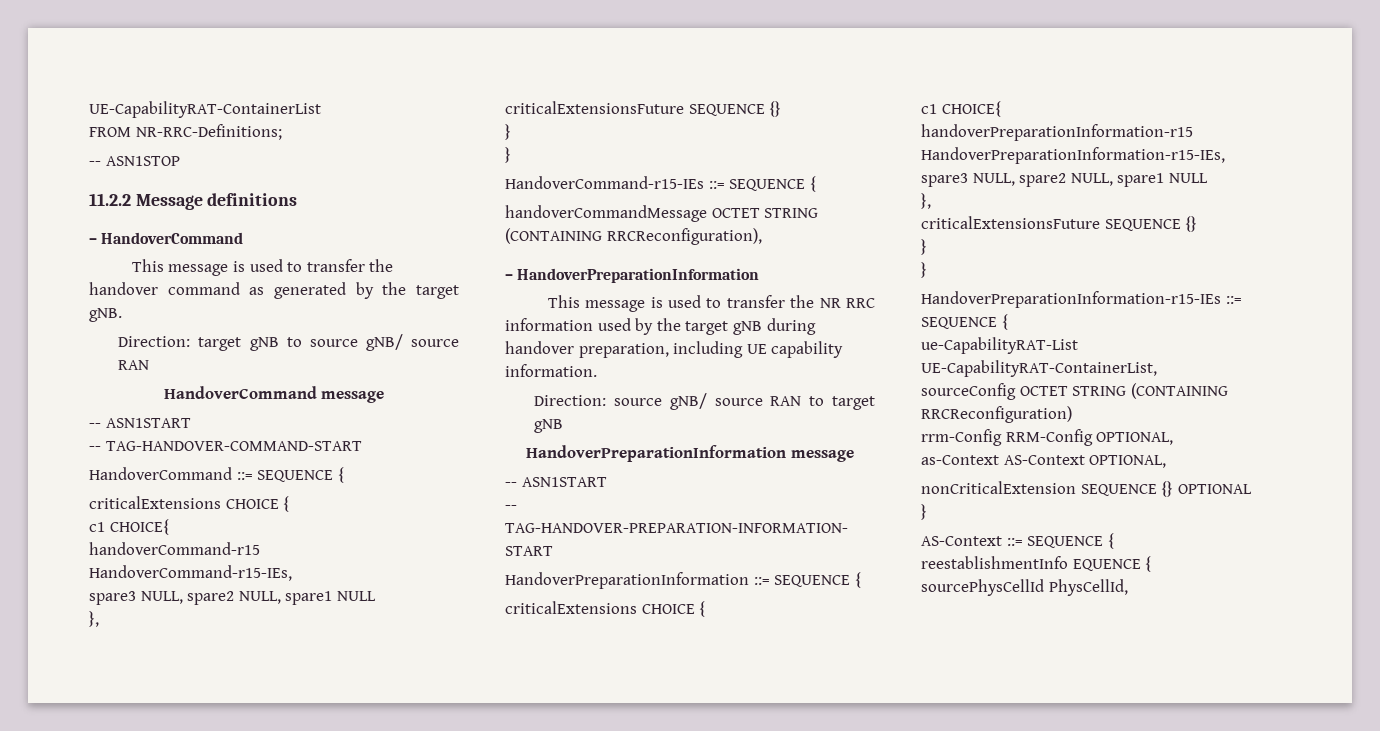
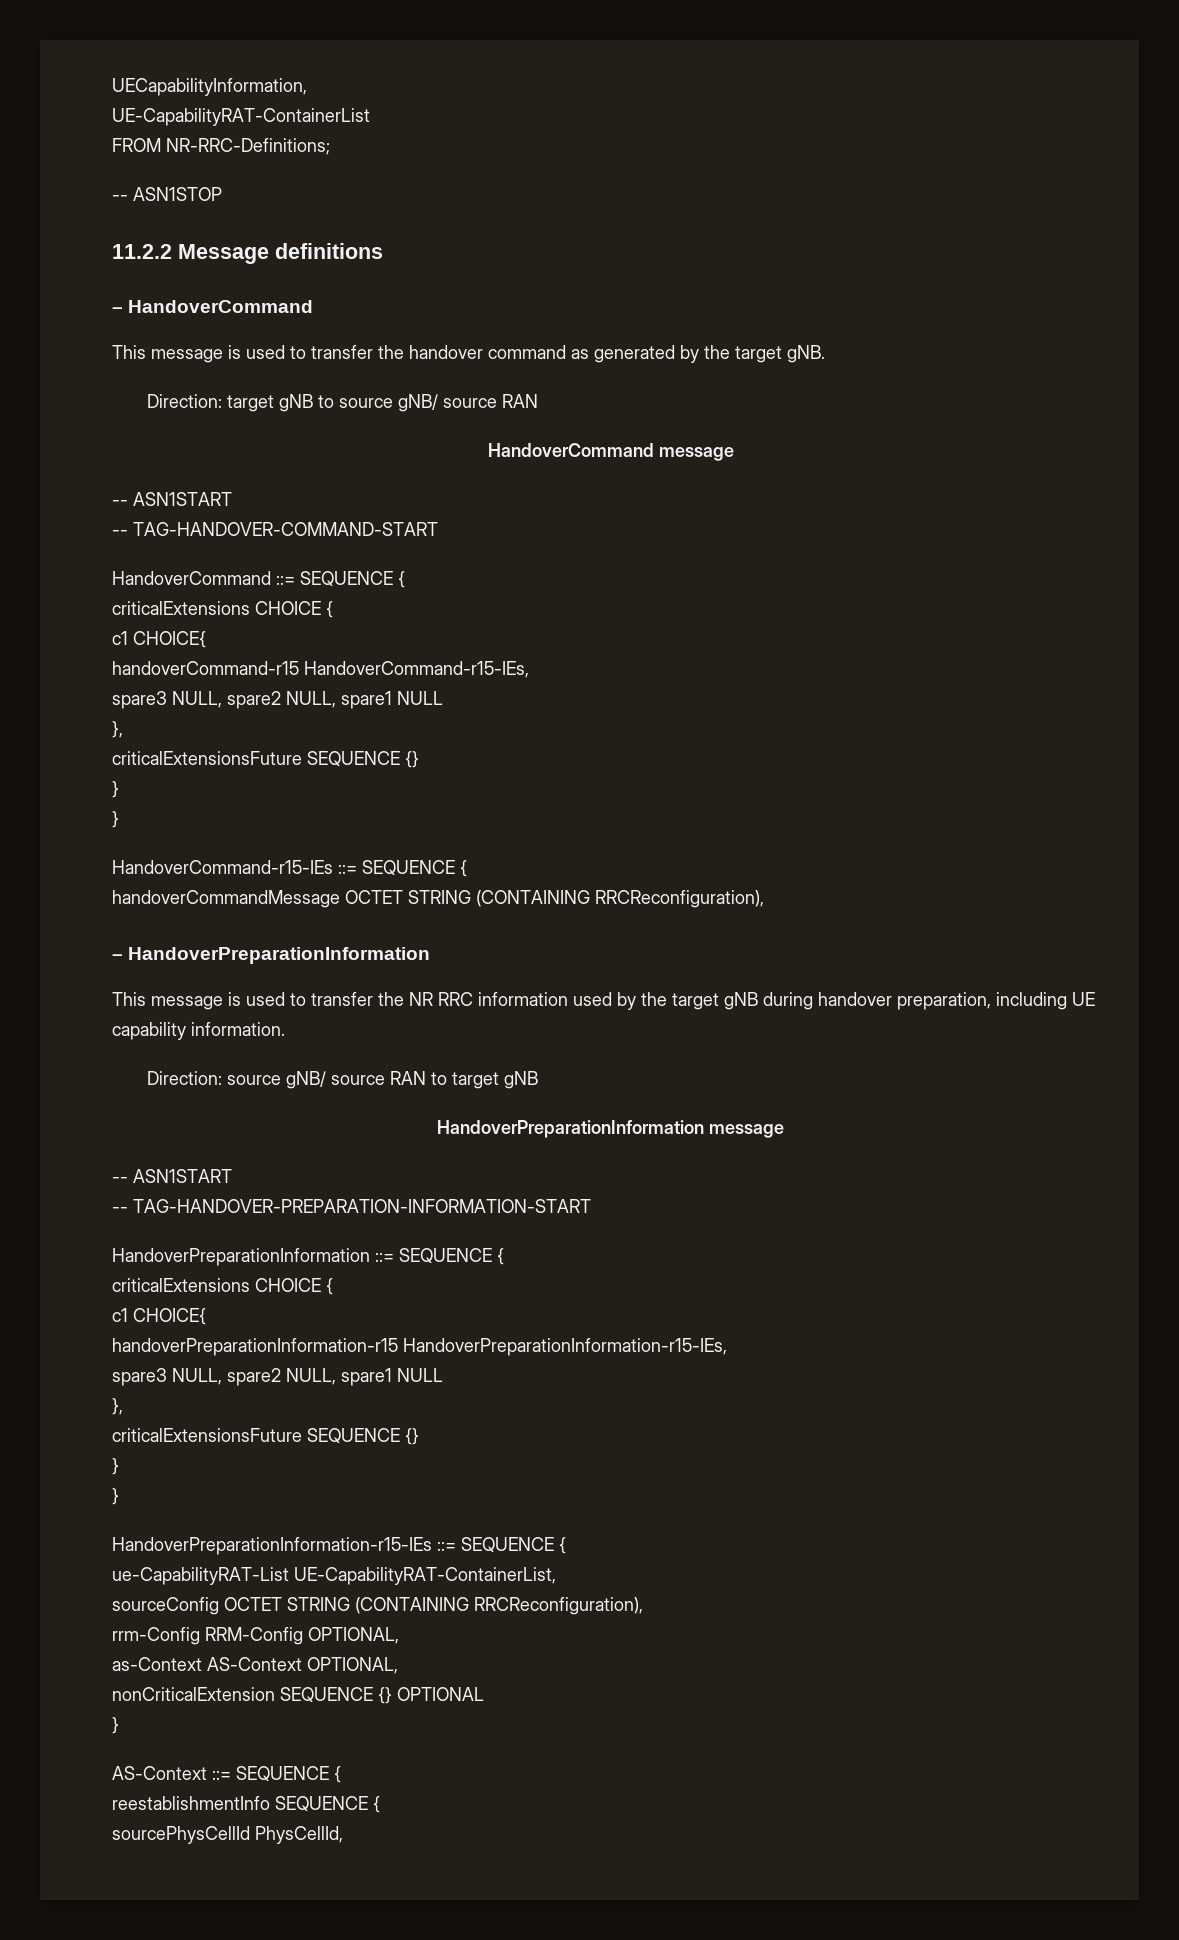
(89, 109) none -> [112,78,307,96] UECapabilityInformation, //
[921,406,1072,423] RRCReconfiguration) -> [474,1597,643,1615] RRCReconfiguration),
[1072,559,1141,571] EQUENCE -> [275,1796,368,1812] SEQUENCE

